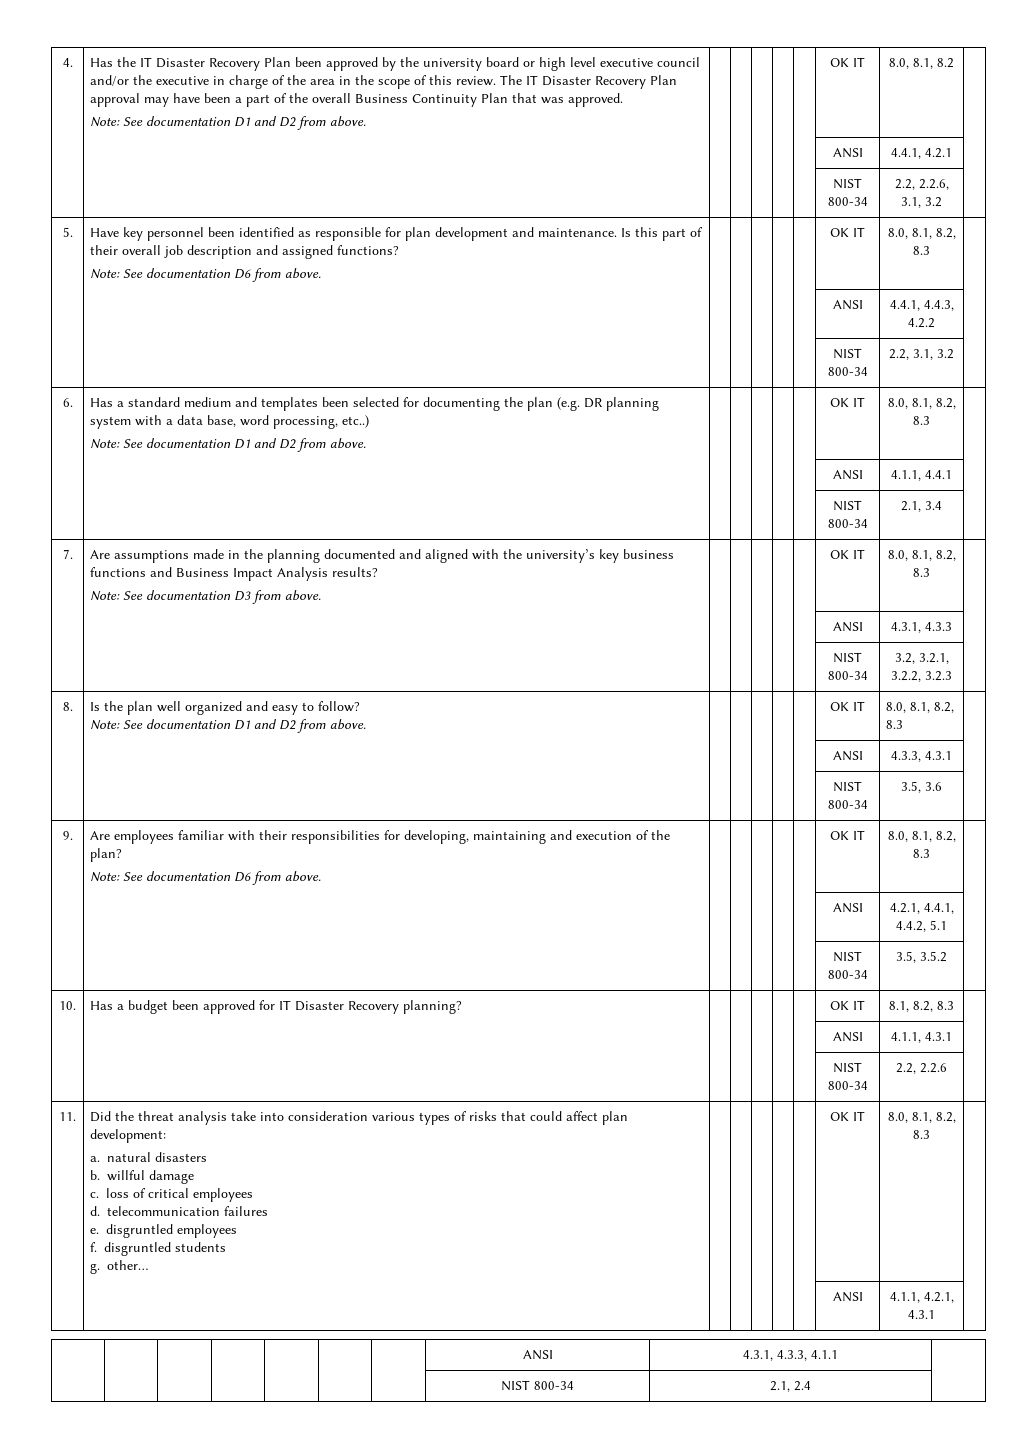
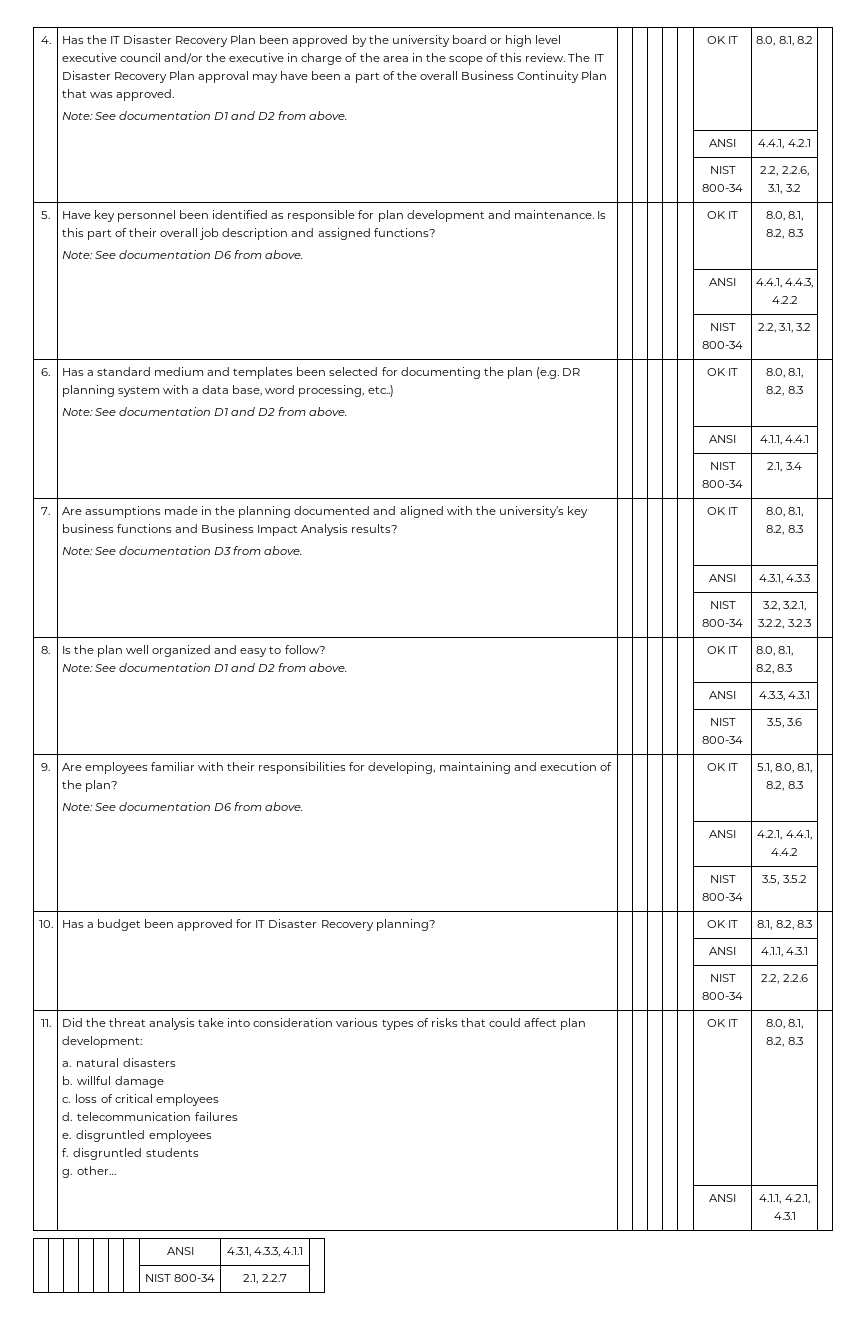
(865, 835) none -> [756,763,772,773] 5.1,
[896,920,947,932] 4.4.2, 5.1 -> [771,848,798,856] 4.4.2
[794,1381,811,1391] 2.4 -> [261,1274,287,1282] 2.2.7

